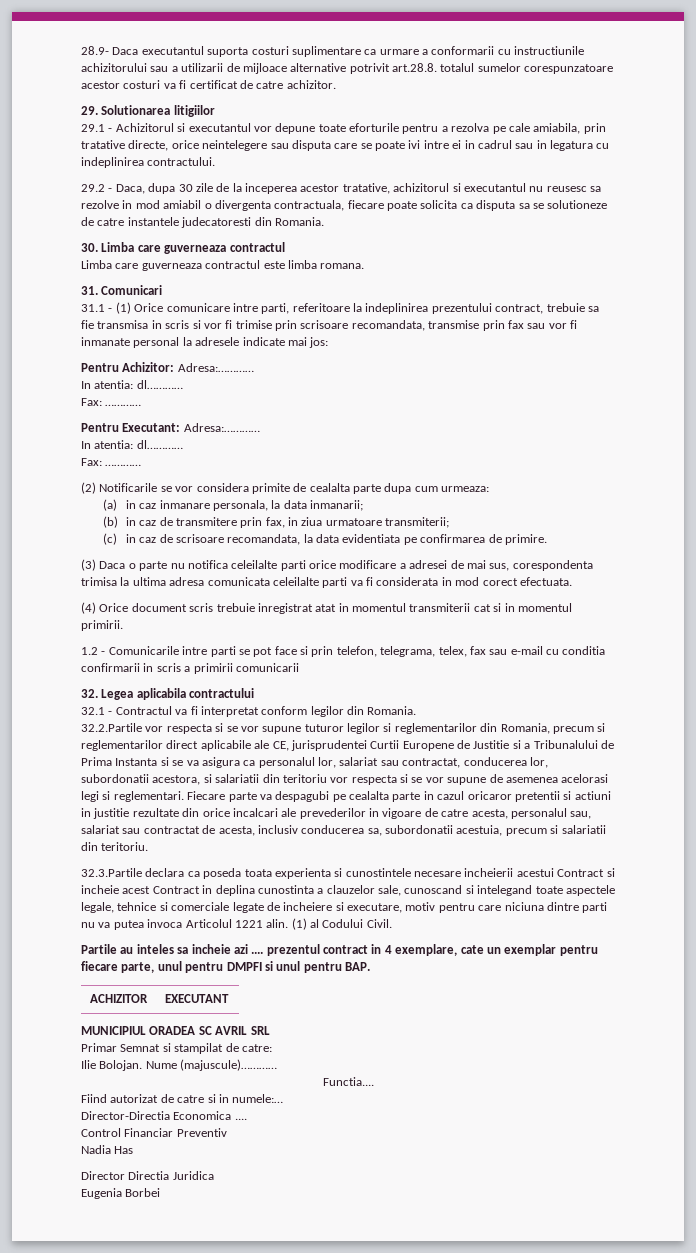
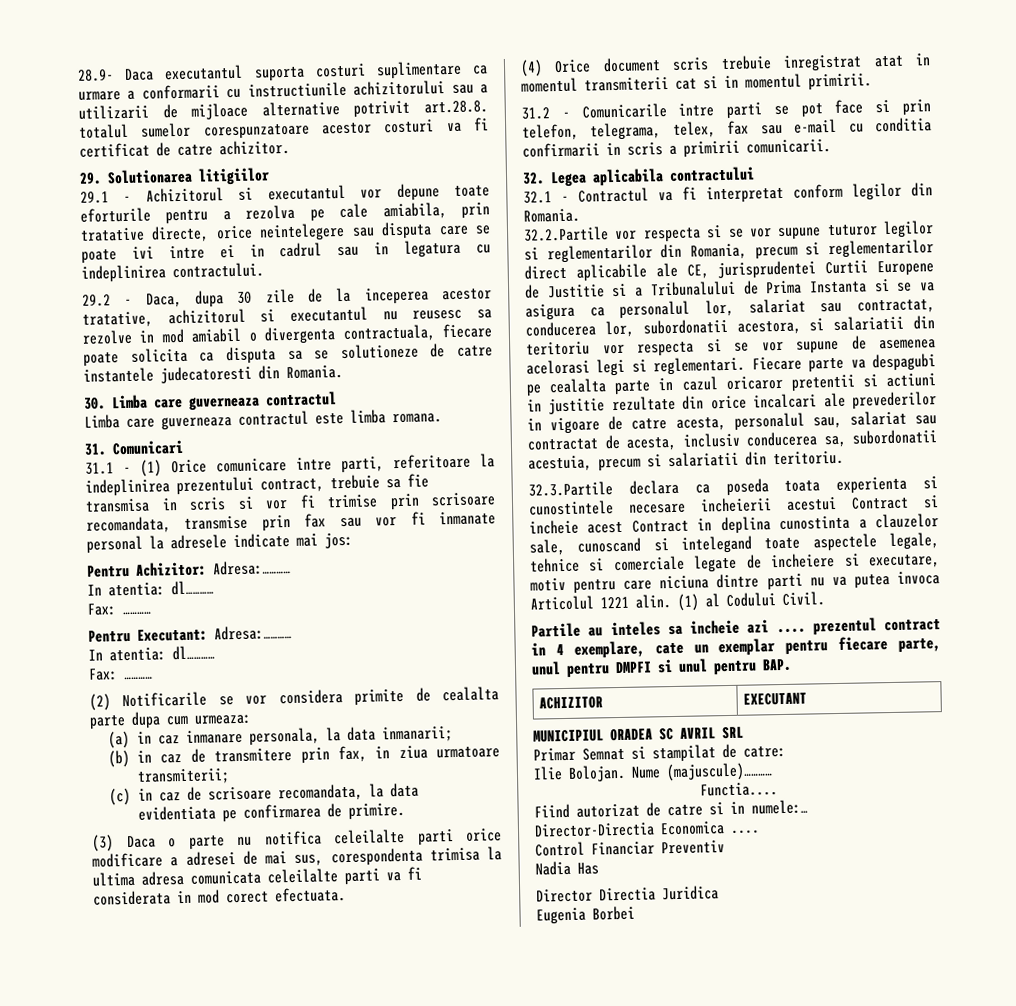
[81,647,98,655] 1.2 -> [521,107,550,120] 31.2
[235,663,299,672] comunicarii -> [746,139,831,154] comunicarii.

